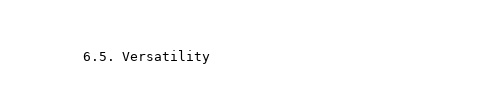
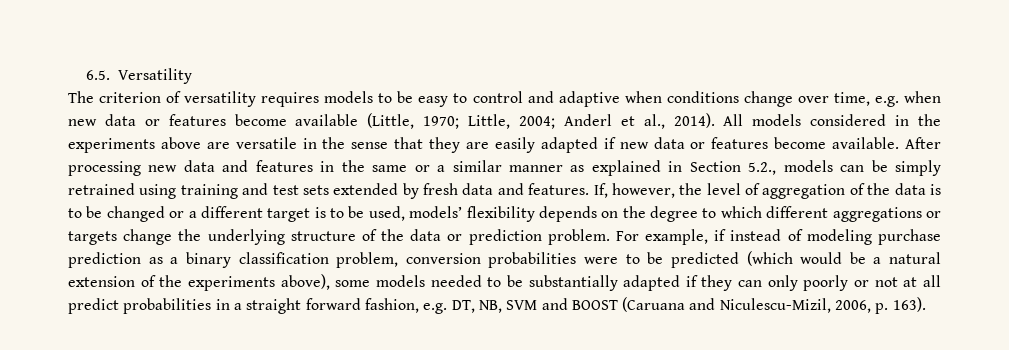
(210, 57) none -> [68,91,942,107] [68,113,942,129] [68,137,942,153] [68,160,942,176] [68,183,942,199] [68,206,942,222] [68,229,941,245] [68,251,941,268] [68,274,941,291] [68,297,926,314] // The criterion of versatility requires models to be easy to control and adaptive when conditions change over time, e.g. when new data or features become available (Little, 1970; Little, 2004; Anderl et al., 2014). All models considered in the experiments above are versatile in the sense that they are easily adapted if new data or features become available. After processing new data and features in the same or a similar manner as explained in Section 5.2., models can be simply retrained using training and test sets extended by fresh data and features. If, however, the level of aggregation of the data is to be changed or a different target is to be used, models’ flexibility depends on the degree to which different aggregations or targets change the underlying structure of the data or prediction problem. For example, if instead of modeling purchase prediction as a binary classification problem, conversion probabilities were to be predicted (which would be a natural extension of the experiments above), some models needed to be substantially adapted if they can only poorly or not at all predict probabilities in a straight forward fashion, e.g. DT, NB, SVM and BOOST (Caruana and Niculescu-Mizil, 2006, p. 163).

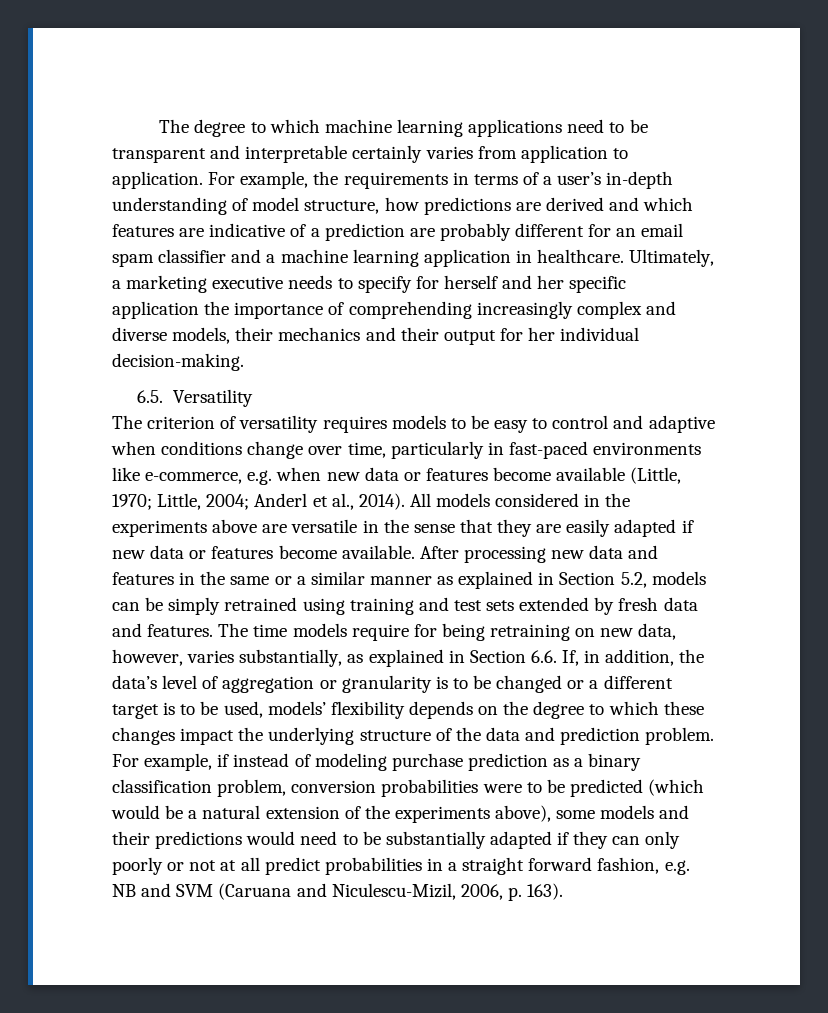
(86, 75) none -> [159,119,648,137] [112,145,628,163] [112,171,674,189] [112,197,694,215] [112,223,684,241] [112,249,715,267] [112,275,627,293] [112,301,676,319] [112,327,640,345] [112,353,244,371] The degree to which machine learning applications need to be transparent and interpretable certainly varies from application to application. For example, the requirements in terms of a user’s in-depth understanding of model structure, how predictions are derived and which features are indicative of a prediction are probably different for an email spam classifier and a machine learning application in healthcare. Ultimately, a marketing executive needs to specify for herself and her specific application the importance of comprehending increasingly complex and diverse models, their mechanics and their output for her individual decision-making. //
(870, 99) none -> [390,441,702,459] [112,467,243,484] particularly in fast-paced environments like e-commerce,
[748,162,777,175] 5.2., -> [620,572,647,588] 5.2,
[593,183,926,199] If, however, the level of aggregation of the data -> [218,623,677,641] [112,649,705,667] [112,675,432,693] The time models require for being retraining on new data, however, varies substantially, as explained in Section 6.6. If, in addition, the data’s level of aggregation or granularity
[766,206,942,222] [68,229,173,245] different aggregations or targets change -> [663,701,704,715] [112,727,235,745] these changes impact
[447,234,463,241] or -> [525,727,556,741] and
[430,275,482,287] needed -> [659,805,690,819] [112,831,338,849] and their predictions would need
[451,298,618,313] DT, NB, SVM and BOOST -> [112,883,214,897] NB and SVM

